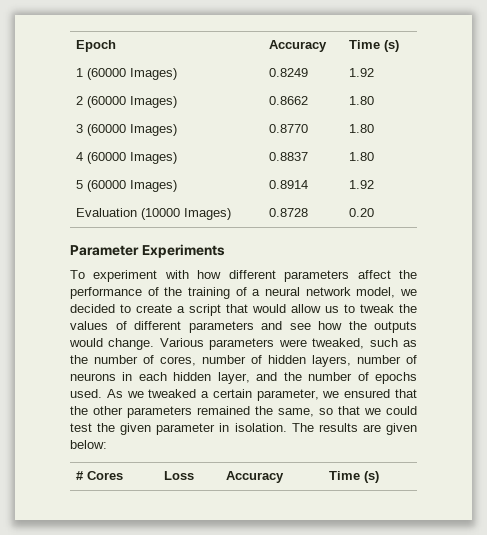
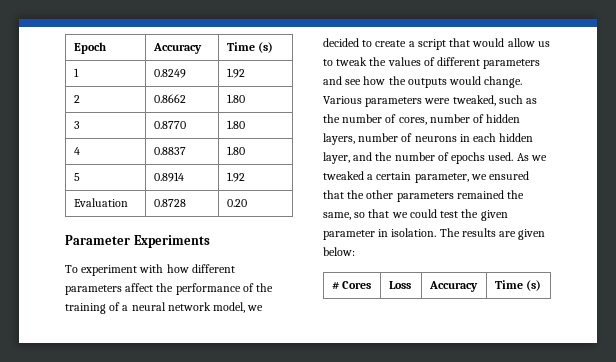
[86,68,177,80] (60000 Images) -> (79, 72) none
[86,96,177,108] (60000 Images) -> (80, 99) none
[86,124,177,136] (60000 Images) -> (80, 125) none
[86,152,177,164] (60000 Images) -> (80, 151) none
[86,180,177,192] (60000 Images) -> (80, 177) none
[140,208,231,220] (10000 Images) -> (128, 202) none

